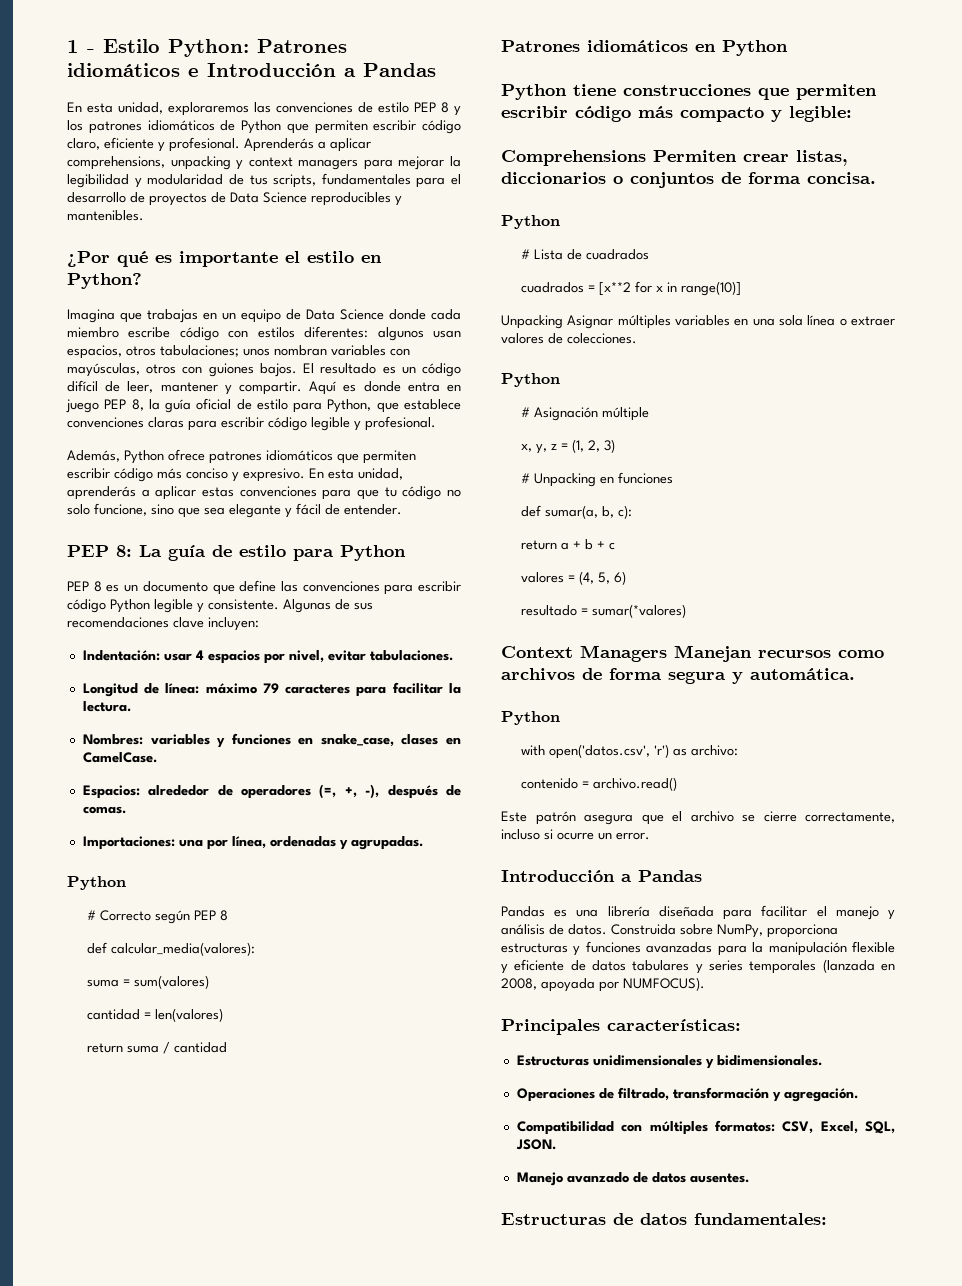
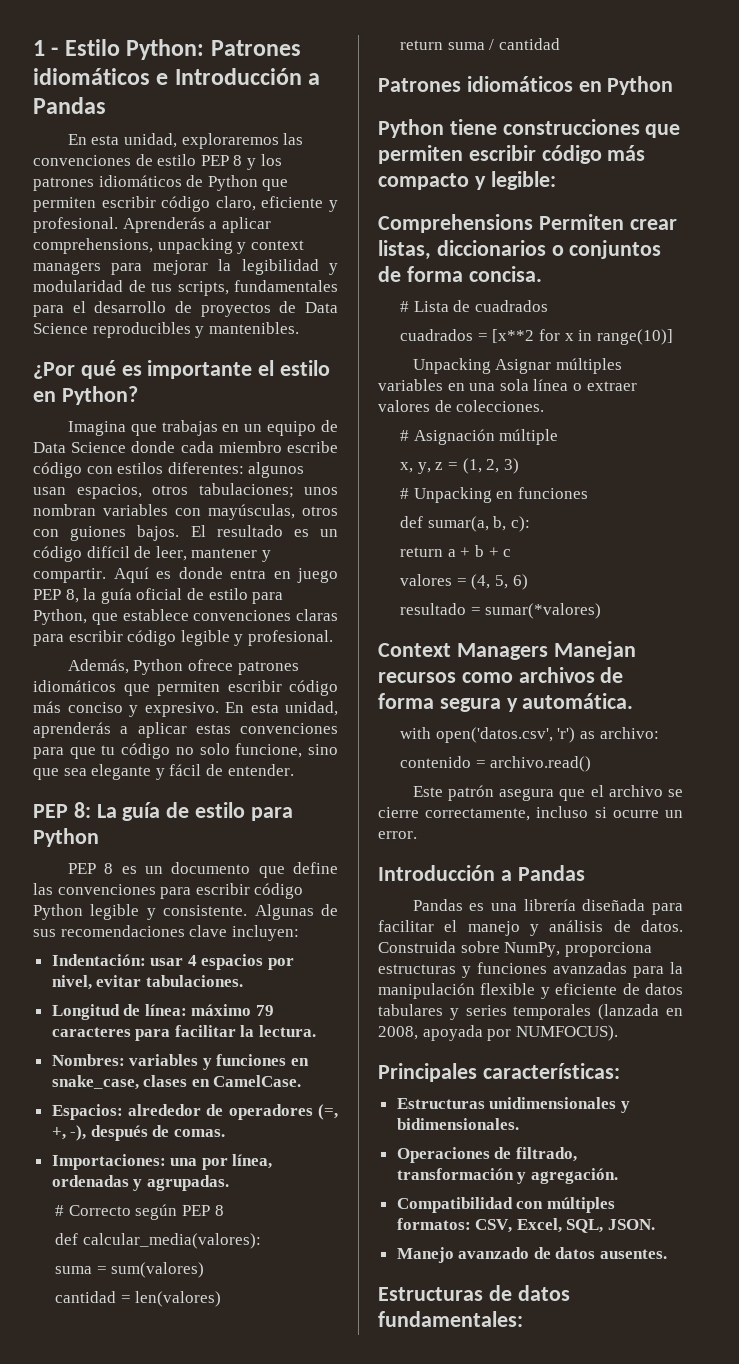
[67,876,126,890] // Python -> (229, 1183) none
[501,215,560,229] // Python -> (542, 274) none
[501,373,560,387] // Python -> (545, 406) none
[501,711,560,725] // Python -> (634, 701) none

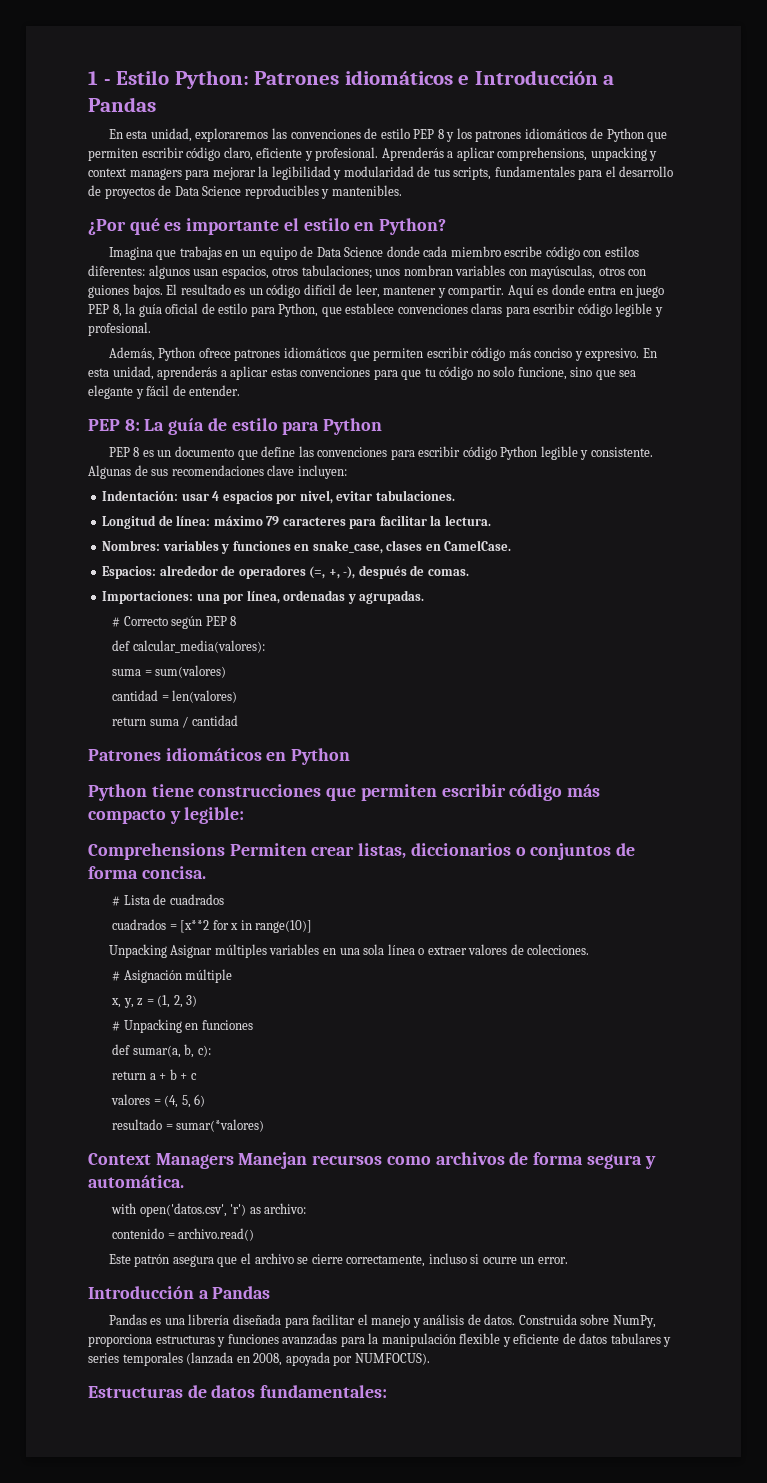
[378,1063,620,1082] [396,1097,630,1113] [396,1118,519,1130] [396,1147,577,1163] [396,1168,618,1184] [396,1197,615,1213] [396,1218,656,1233] [396,1247,668,1263] // Principales características: // Estructuras unidimensionales y bidimensionales. // Operaciones de filtrado, transformación y agregación. // Compatibilidad con múltiples formatos: CSV, Excel, SQL, JSON. // Manejo avanzado de datos ausentes. -> (430, 1359) none

